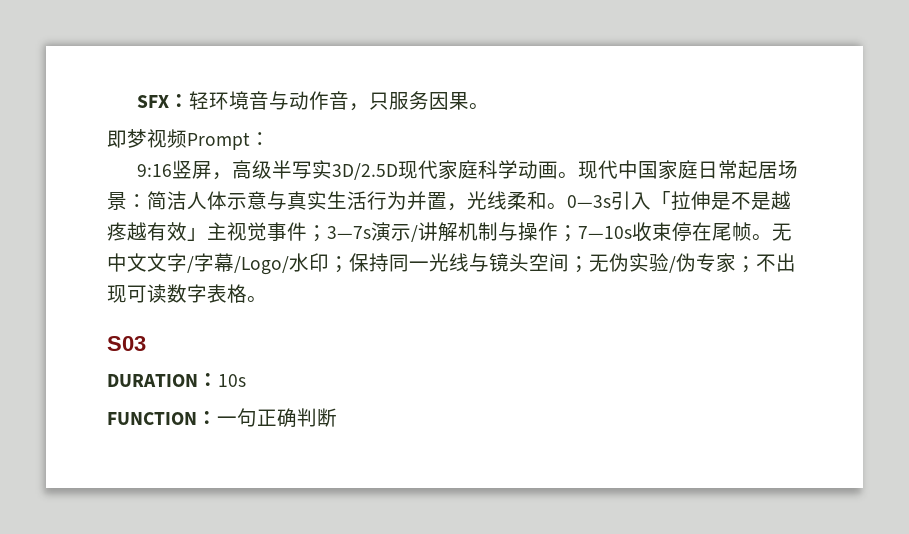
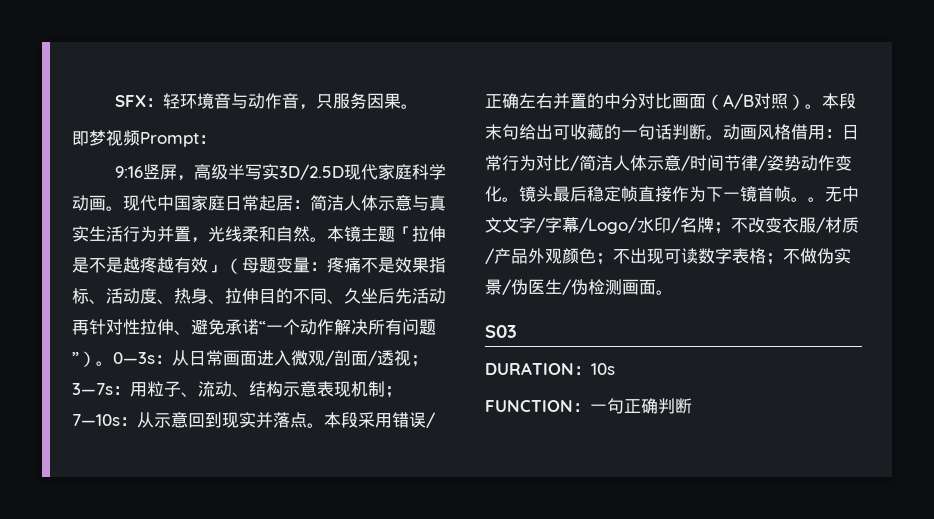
[778,160,799,179] [107,192,127,210] 场景 -> (293, 203) none
[547,191,651,210] 。0—3s引入 -> [276,226,395,242] 自然。本镜主题
[207,222,752,242] 主视觉事件；3—7s演示/讲解机制与操作；7—10s收束停在尾帧 -> [225,257,446,274] [72,288,446,304] [72,319,436,335] [72,350,428,367] [72,381,402,398] [72,412,435,428] [485,93,856,110] [485,124,859,140] [485,155,852,171] [485,186,808,202] （母题变量：疼痛不是效果指标、活动度、热身、拉伸目的不同、久坐后先活动再针对性拉伸、避免承诺“一个动作解决所有问题”）。0—3s：从日常画面进入微观/剖面/透视；3—7s：用粒子、流动、结构示意表现机制；7—10s：从示意回到现实并落点。本段采用错误/正确左右并置的中分对比画面（A/B对照）。本段末句给出可收藏的一句话判断。动画风格借用：日常行为对比/简洁人体示意/时间节律/姿势动作变化。镜头最后稳定帧直接作为下一镜首帧。
[329,253,736,273] ；保持同一光线与镜头空间；无伪实验/伪专家 -> [671,217,859,234] [485,248,596,264] /名牌；不改变衣服/材质/产品外观颜色
(247, 293) none -> [766,248,851,265] [485,279,656,295] ；不做伪实景/伪医生/伪检测画面

